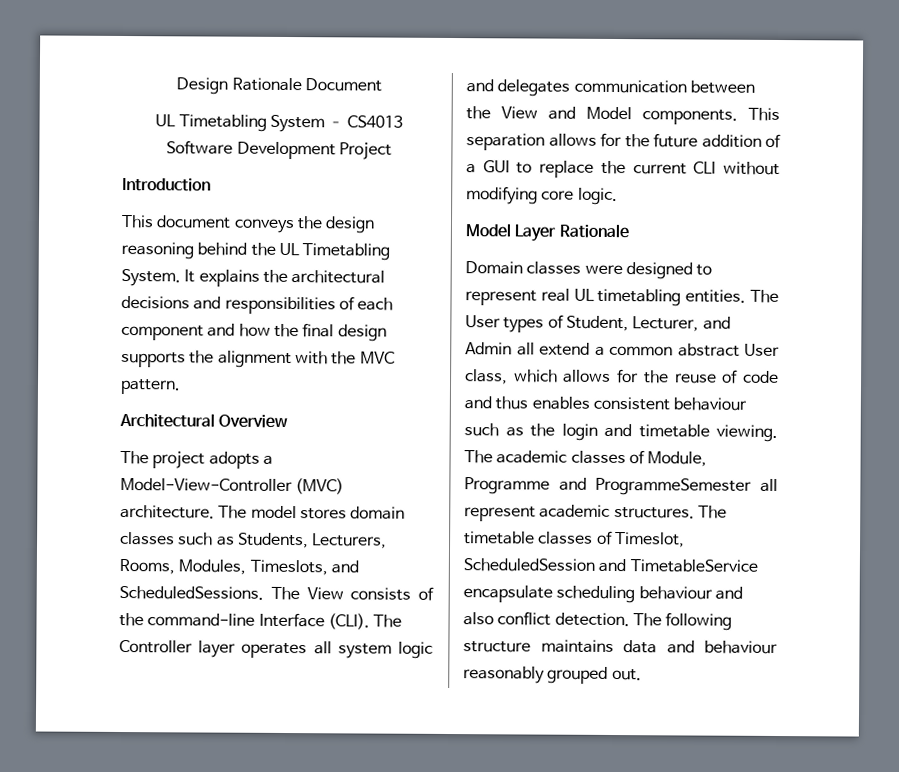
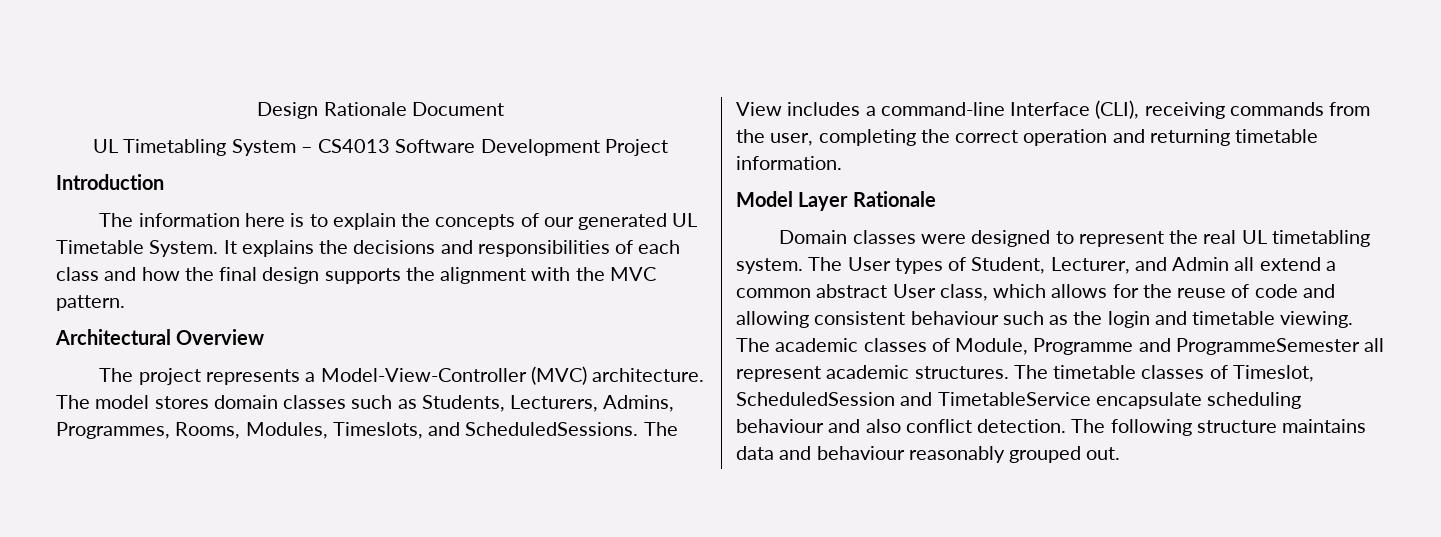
[121,214,376,234] [121,241,391,261] This document conveys the design reasoning behind the UL Timetabling -> [99,213,698,230] [56,240,144,254] The information here is to explain the concepts of our generated UL Timetable
[291,270,386,284] architectural -> (349, 247) none
[121,324,204,341] component -> [56,267,99,281] class
[208,451,260,469] adopts -> [205,369,300,385] represents
(388, 541) none -> [603,395,675,412] [56,422,170,439] Admins, Programmes,
[350,586,434,601] [119,612,403,630] [119,639,433,659] [466,79,755,97] [466,106,780,125] [466,132,781,151] [466,160,780,178] [466,186,618,206] consists of the command-line Interface (CLI). The Controller layer operates all system logic and delegates communication between the View and Model components. This separation allows for the future addition of a GUI to replace the current CLI without modifying core logic. -> [787,100,1371,119] [736,129,1319,146] [736,156,842,170] includes a command-line Interface (CLI), receiving commands from the user, completing the correct operation and returning timetable information.
(537, 298) none -> [1169,230,1199,244] the
[685,289,747,303] entities. -> [736,258,803,274] system.
[495,396,590,410] thus enables -> [736,311,809,328] allowing

